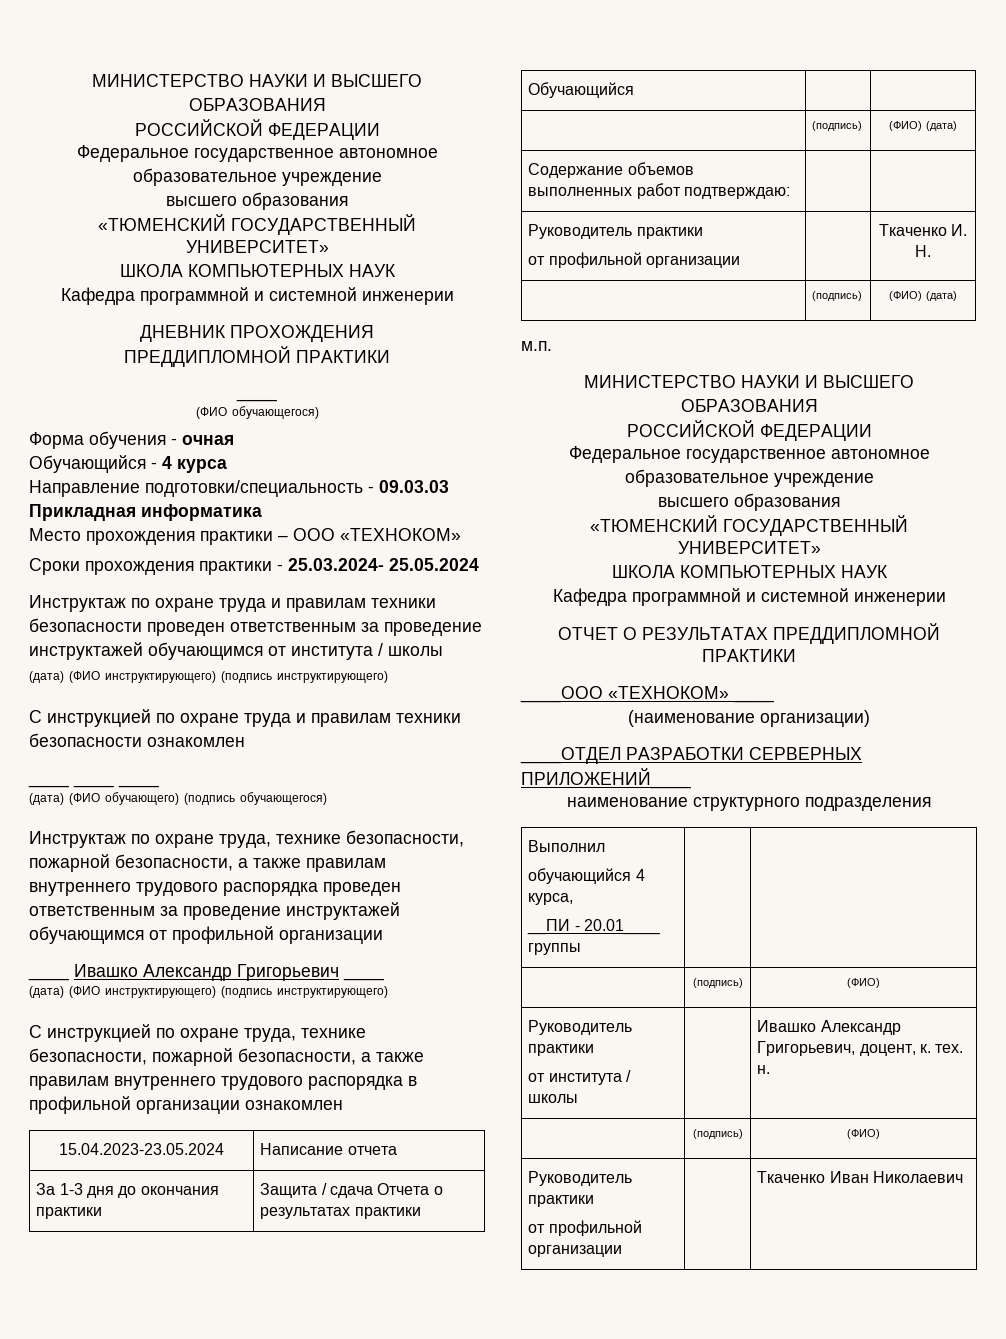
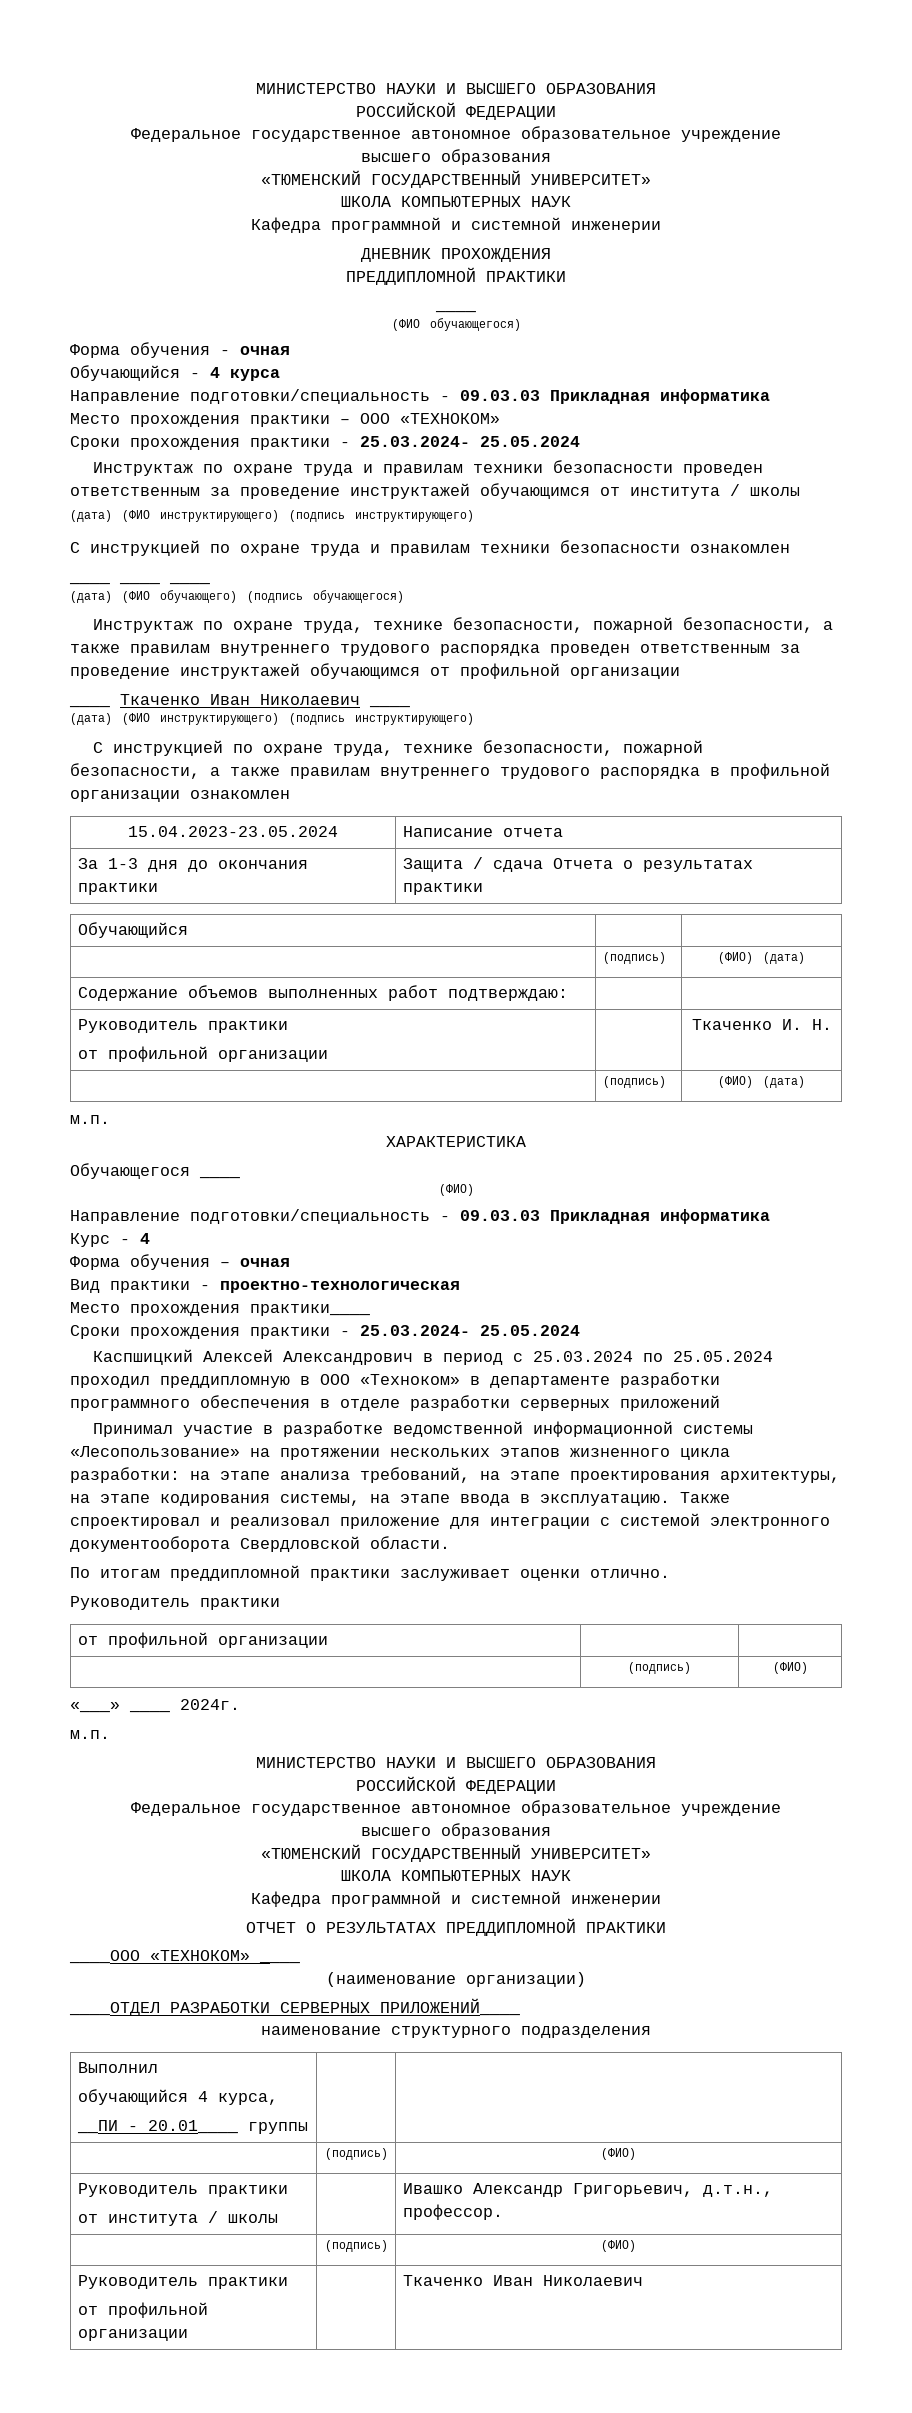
[74,964,339,981] Ивашко Александр Григорьевич -> [120,694,360,705] Ткаченко Иван Николаевич
(552, 346) none -> [386,1136,526,1147] [70,1163,240,1179] [438,1184,474,1196] [70,1209,770,1224] [70,1233,150,1247] [70,1254,290,1270] [70,1279,460,1293] [70,1302,370,1316] [70,1325,580,1339] [93,1349,774,1365] [70,1372,720,1388] [70,1395,720,1411] [93,1421,754,1437] [70,1446,730,1460] [70,1467,840,1483] [70,1492,730,1506] [70,1513,830,1529] [70,1536,450,1552] [70,1565,670,1581] [70,1596,280,1610] [77,1632,328,1648] [628,1662,691,1674] [772,1662,808,1674] [70,1702,170,1713] [180,1699,240,1710] [70,1730,110,1739] // ХАРАКТЕРИСТИКА // Обучающегося ____ // (ФИО) // Направление подготовки/специальность - 09.03.03 Прикладная информатика // Курс - 4 // Форма обучения – очная // Вид практики - проектно-технологическая // Место прохождения практики____ // Сроки прохождения практики - 25.03.2024- 25.05.2024 // Каспшицкий Алексей Александрович в период с 25.03.2024 по 25.05.2024 проходил преддипломную в ООО «Техноком» в департаменте разработки программного обеспечения в отделе разработки серверных приложений // Принимал участие в разработке ведомственной информационной системы «Лесопользование» на протяжении нескольких этапов жизненного цикла разработки: на этапе анализа требований, на этапе проектирования архитектуры, на этапе кодирования системы, на этапе ввода в эксплуатацию. Также спроектировал и реализовал приложение для интеграции с системой электронного документооборота Свердловской области. // По итогам преддипломной практики заслуживает оценки отлично. // Руководитель практики // от профильной организации | | // | (подпись) | (ФИО) // «___» ____ 2024г. // м.п.
[859,1044,964,1056] [757,1065,771,1074] доцент, к. тех. н. -> [702,2185,773,2197] [402,2204,503,2220] д.т.н., профессор.

